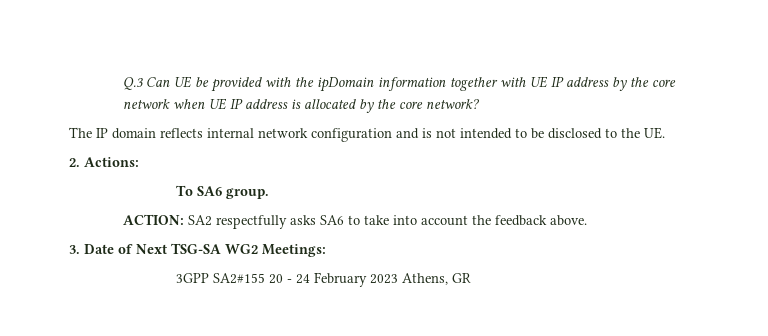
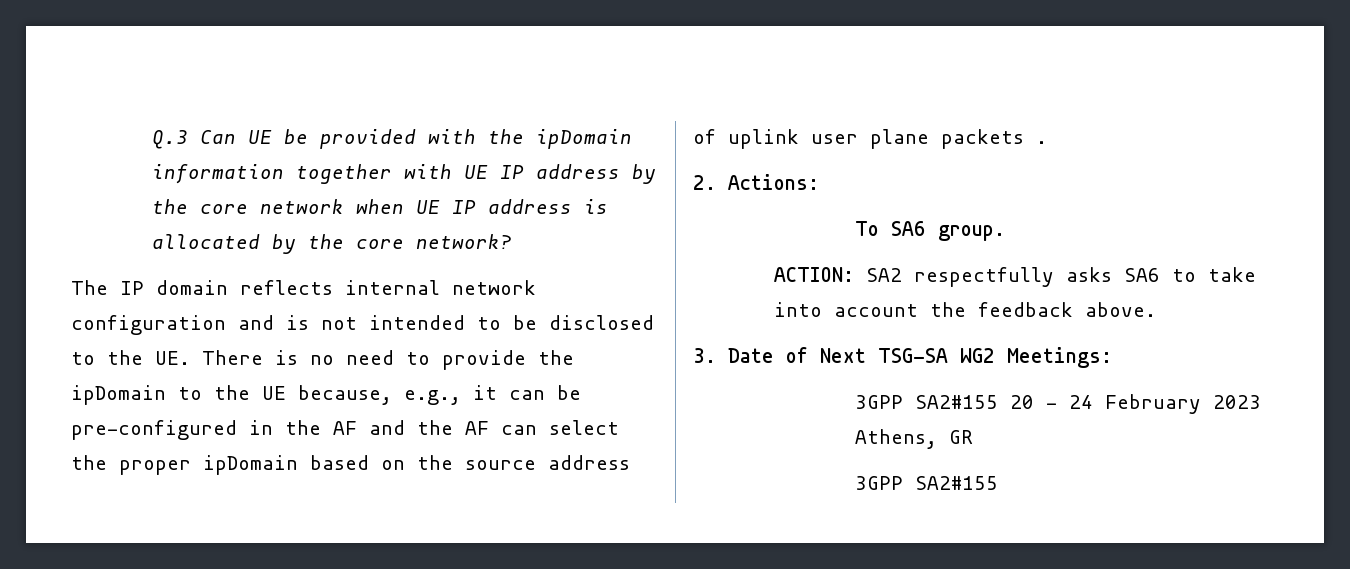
(665, 133) none -> [202,350,574,370] [71,385,581,405] [71,420,619,440] [71,455,630,475] [693,129,1047,149] There is no need to provide the ipDomain to the UE because, e.g., it can be pre-configured in the AF and the AF can select the proper ipDomain based on the source address of uplink user plane packets .
(472, 278) none -> [855,476,999,490] // 3GPP SA2#155

